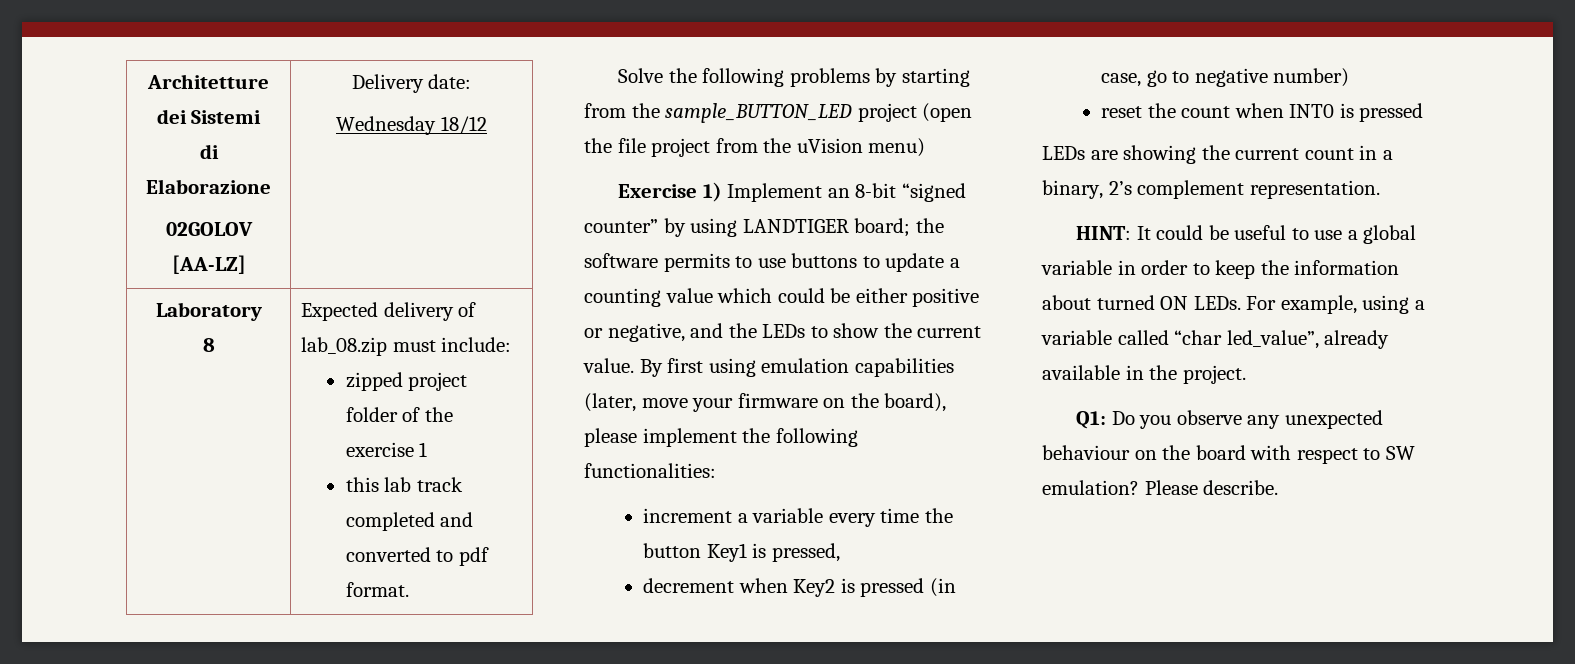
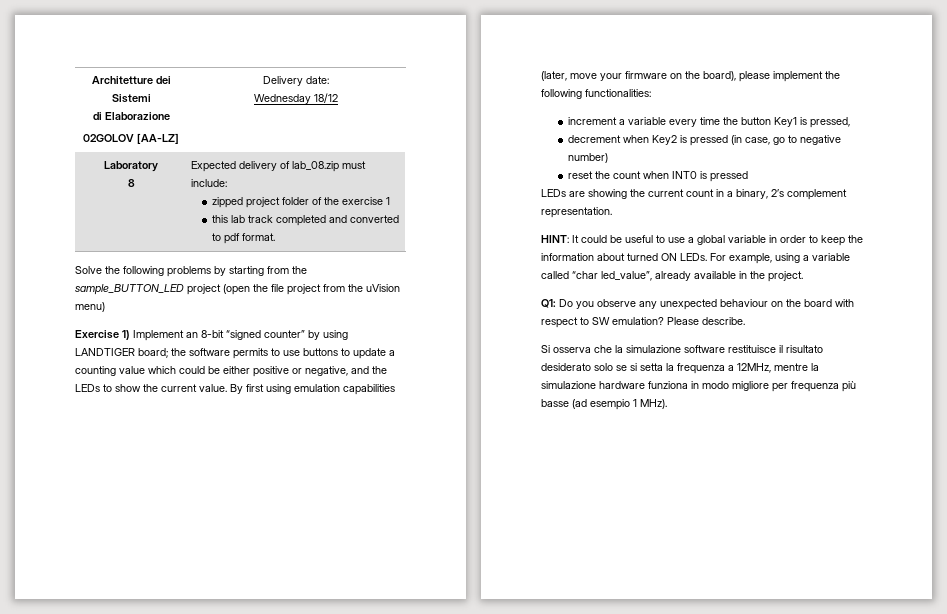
(1279, 487) none -> [541,345,823,353] [541,363,819,374] [541,381,856,392] [541,399,667,410] // Si osserva che la simulazione software restituisce il risultato desiderato solo se si setta la frequenza a 12MHz, mentre la simulazione hardware funziona in modo migliore per frequenza più basse (ad esempio 1 MHz).

